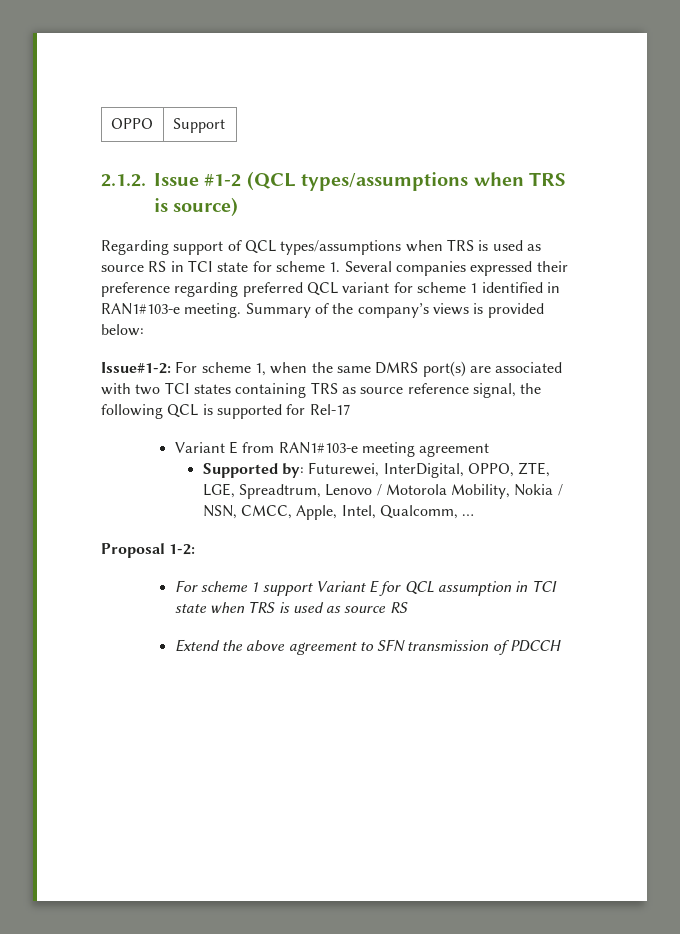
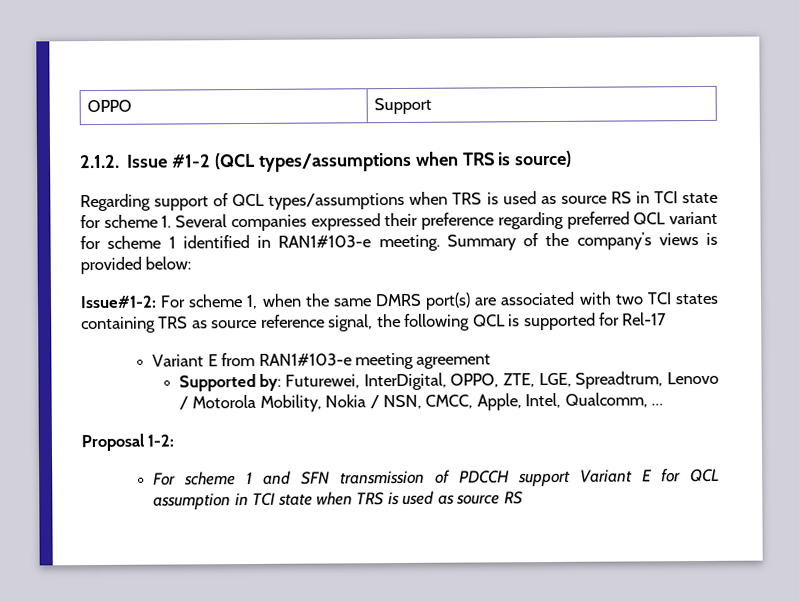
(259, 587) none -> [263,469,511,485] and SFN transmission of PDCCH
[174,639,562,655] // Extend the above agreement to SFN transmission of PDCCH -> (523, 498) none

